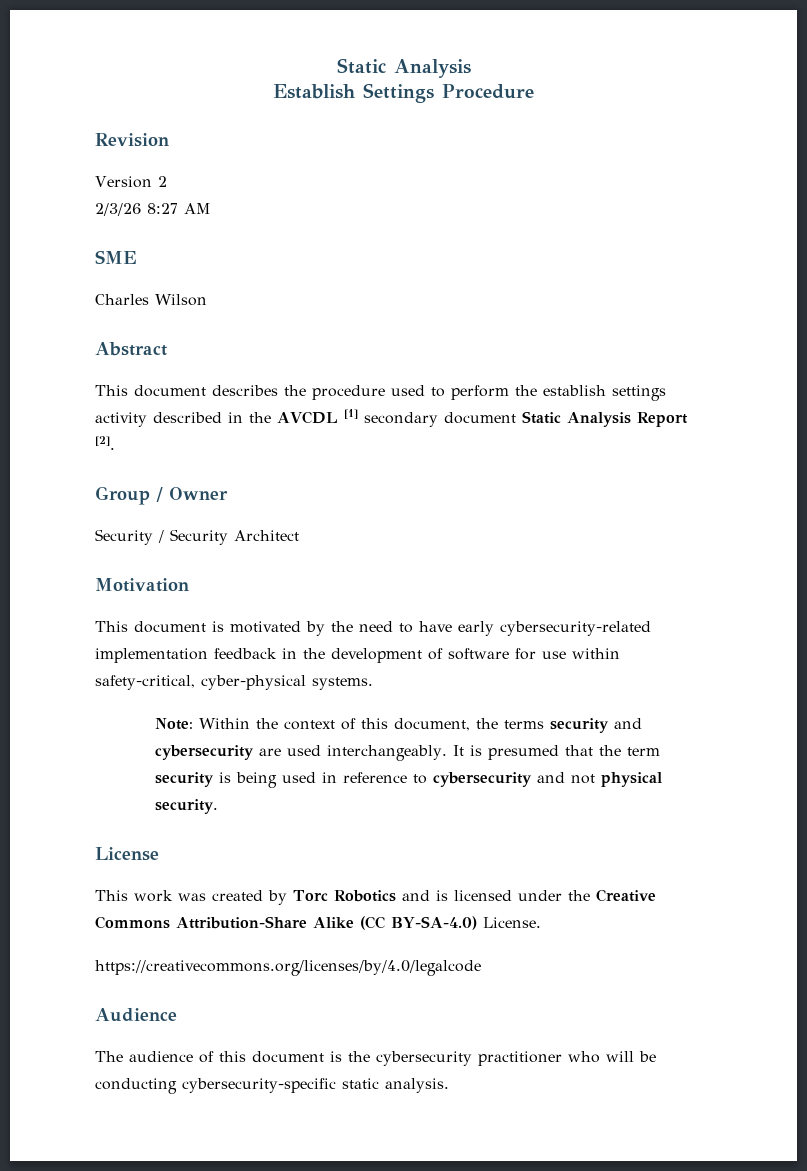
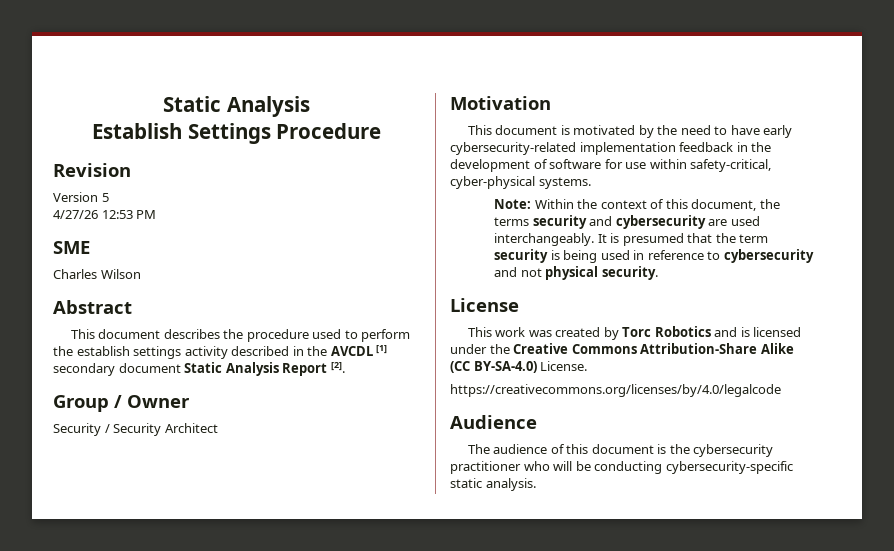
[157,176,167,187] [95,203,211,216] 2 // 2/3/26 8:27 AM -> [101,193,109,202] [53,210,157,219] 5 // 4/27/26 12:53 PM

